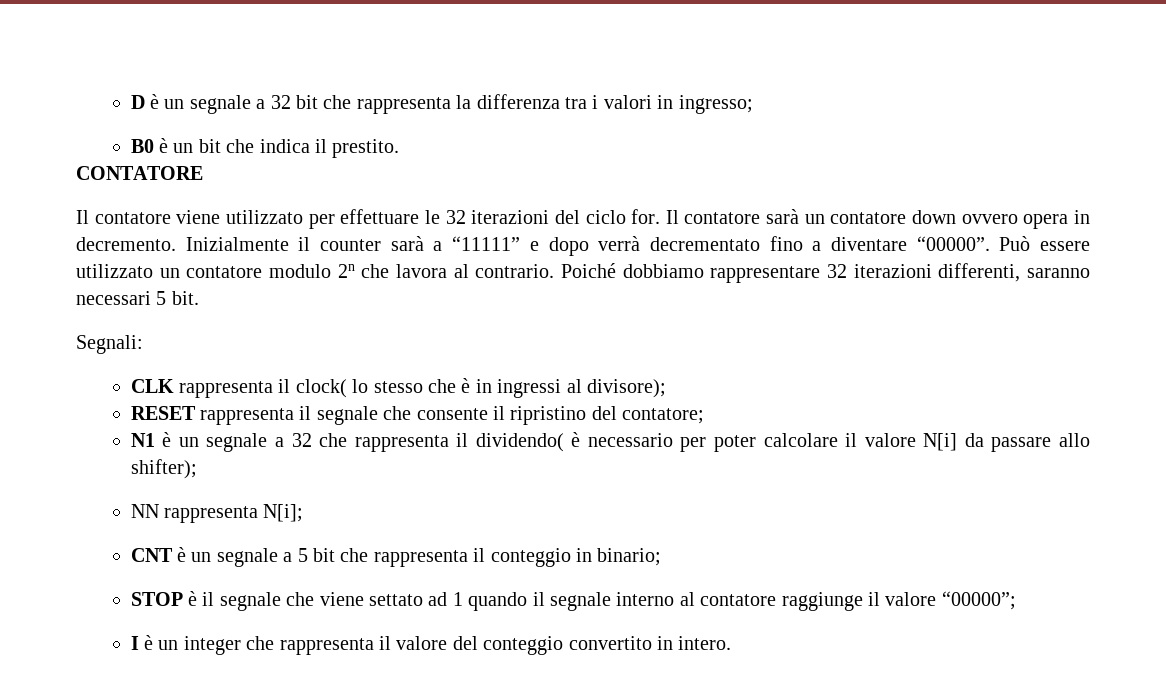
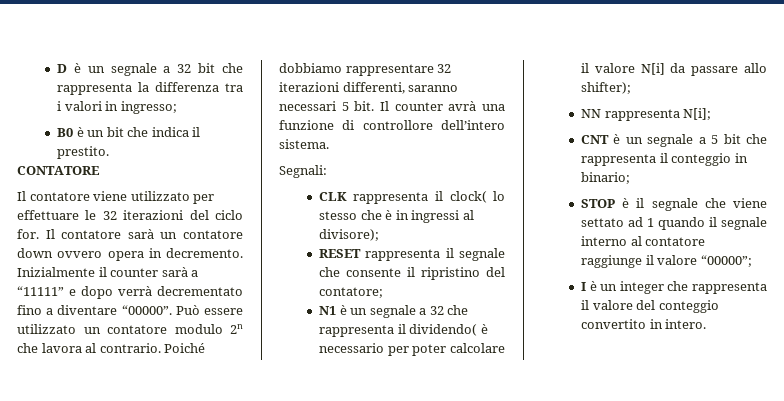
(199, 298) none -> [380,101,505,111] [279,120,505,130] [279,139,329,149] Il counter avrà una funzione di controllore dell’intero sistema.

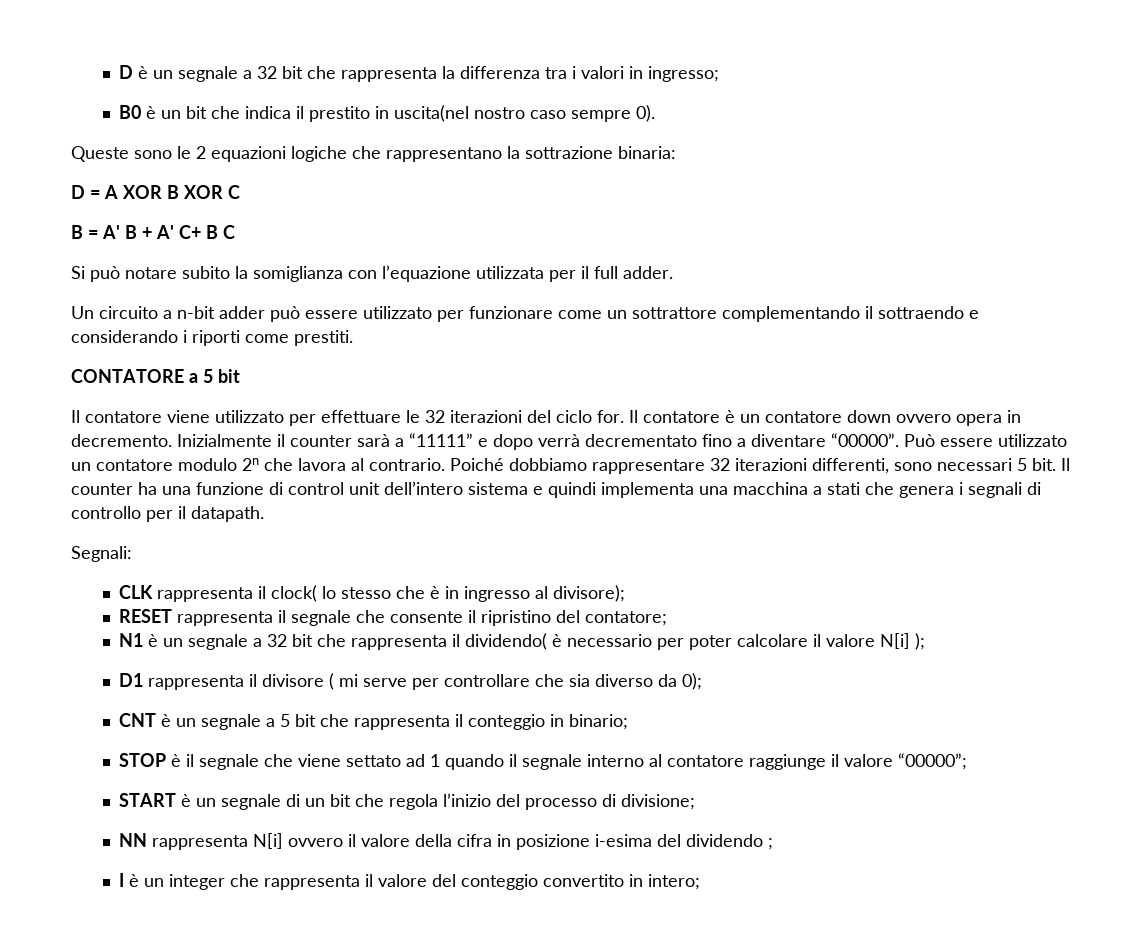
[56,146,109,159] [17,166,100,175] prestito. // CONTATORE -> [309,105,656,122] [71,146,676,162] [71,185,240,199] [71,225,235,239] [71,265,673,282] [71,306,979,322] [71,330,353,346] [71,369,240,383] prestito in uscita(nel nostro caso sempre 0). // Queste sono le 2 equazioni logiche che rappresentano la sottrazione binaria: // D = A XOR B XOR C // B = A' B + A' C+ B C // Si può notare subito la somiglianza con l’equazione utilizzata per il full adder. // Un circuito a n-bit adder può essere utilizzato per funzionare come un sottrattore complementando il sottraendo e considerando i riporti come prestiti. // CONTATORE a 5 bit
[127,229,154,239] sarà -> [725,410,735,423] è
[408,85,459,92] saranno -> [894,462,932,471] sono
[448,101,477,111] avrà -> [138,482,157,495] ha
[362,120,505,130] [279,139,329,149] controllore dell’intero sistema. -> [288,481,1041,498] [71,506,264,522] control unit dell’intero sistema e quindi implementa una macchina a stati che genera i segnali di controllo per il datapath.
[411,210,460,223] ingressi -> [464,586,531,602] ingresso
(444, 310) none -> [292,634,314,647] bit
[670,63,767,76] [580,82,631,94] [580,108,712,121] da passare allo shifter); // NN rappresenta N[i]; -> [915,633,926,650] [119,673,703,690] ); // D1 rappresenta il divisore ( mi serve per controllare che sia diverso da 0);
(752, 261) none -> [119,793,696,810] [119,833,774,850] // START è un segnale di un bit che regola l’inizio del processo di divisione; // NN rappresenta N[i] ovvero il valore della cifra in posizione i-esima del dividendo ;
[665,319,707,329] intero. -> [648,874,701,890] intero;

